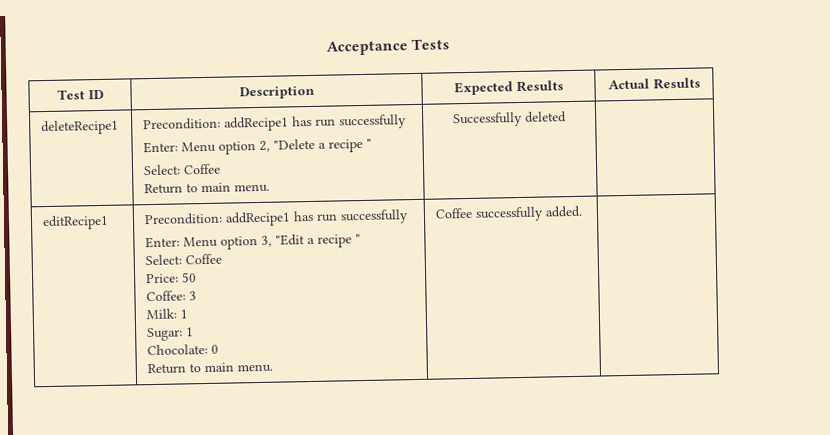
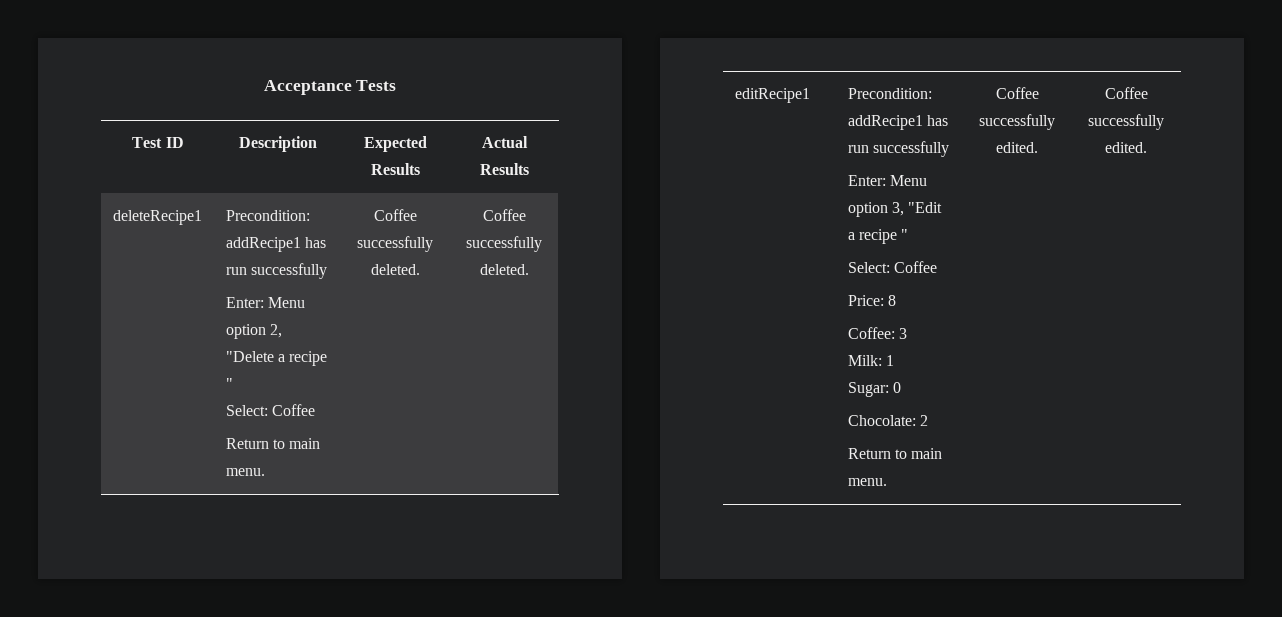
[453,111,567,128] Successfully deleted | -> [373,209,417,221] [357,236,433,252] [370,264,420,275] [482,209,526,221] [466,236,542,252] [479,264,529,275] Coffee successfully deleted. | Coffee successfully deleted.
[182,272,198,283] 50 -> [888,295,897,306] 8
[186,327,195,337] 1 -> [893,382,902,393] 0
[211,344,220,354] [147,362,274,375] [435,205,584,222] 0 // Return to main menu. | Coffee successfully added. | -> [920,415,929,426] [847,448,943,459] [847,478,887,486] [995,87,1039,99] [979,114,1055,130] [996,142,1038,153] [1104,87,1148,99] [1088,114,1164,130] [1105,142,1147,153] 2 // Return to main menu. | Coffee successfully edited. | Coffee successfully edited.

